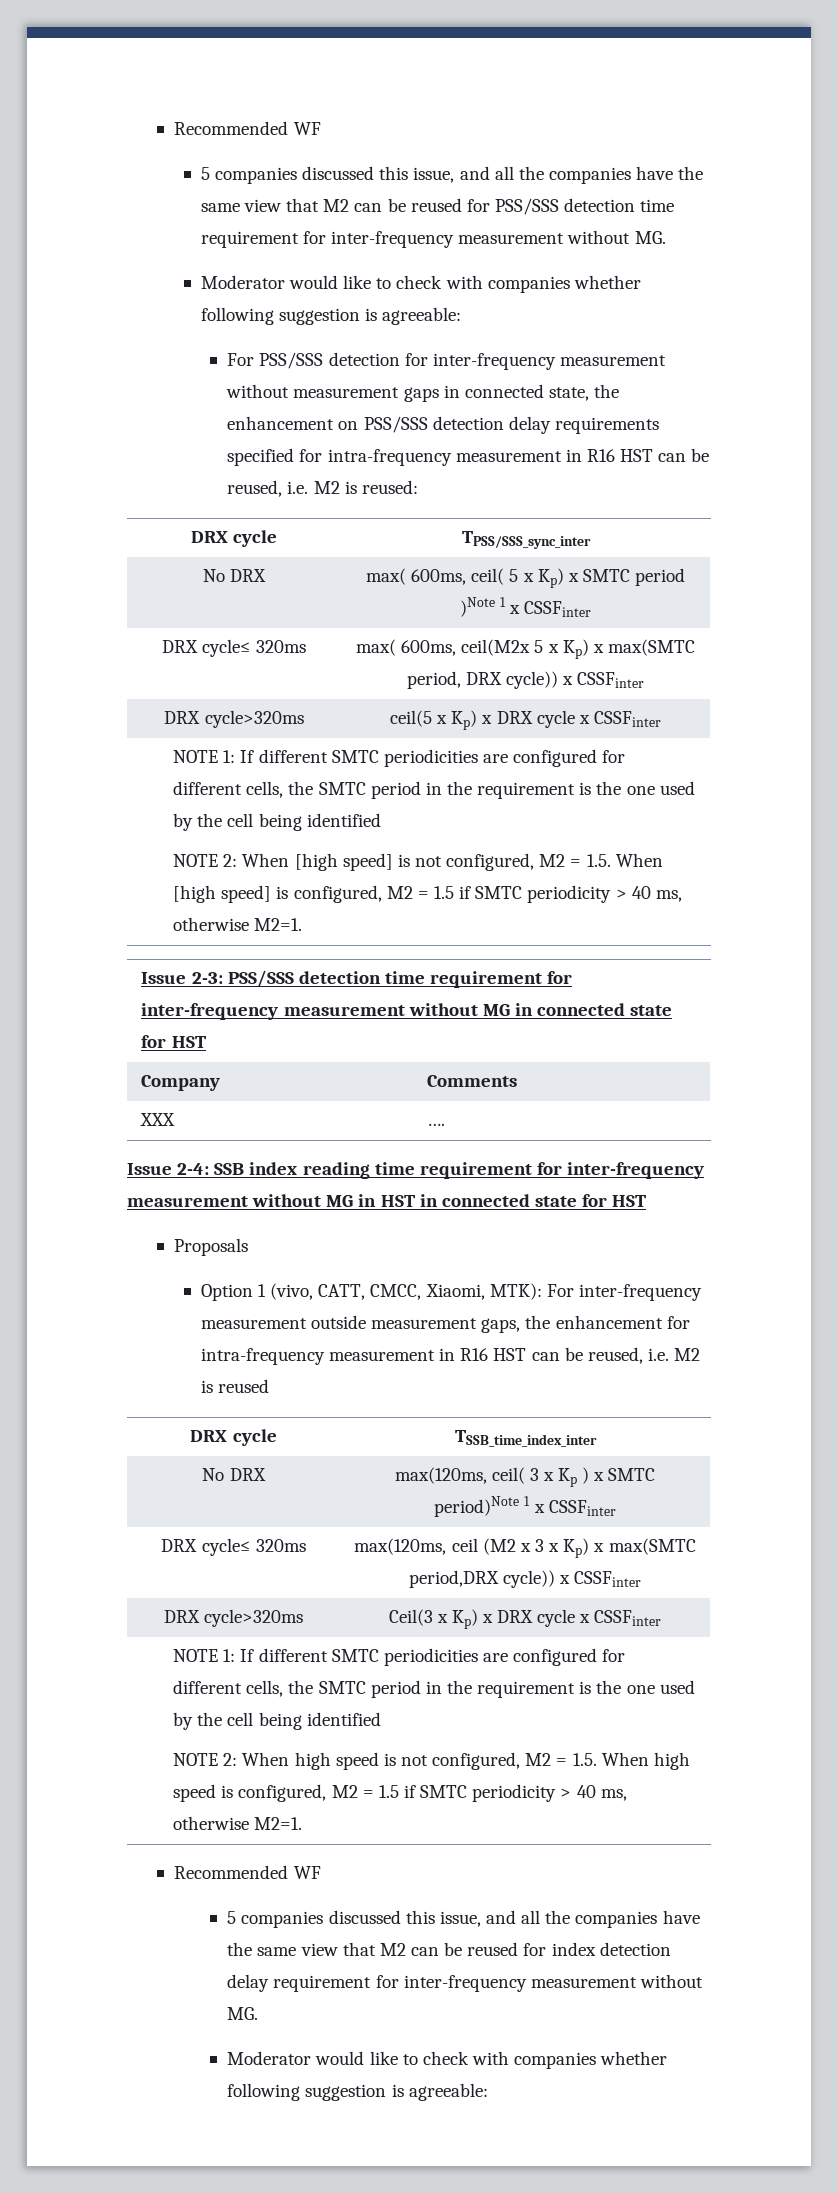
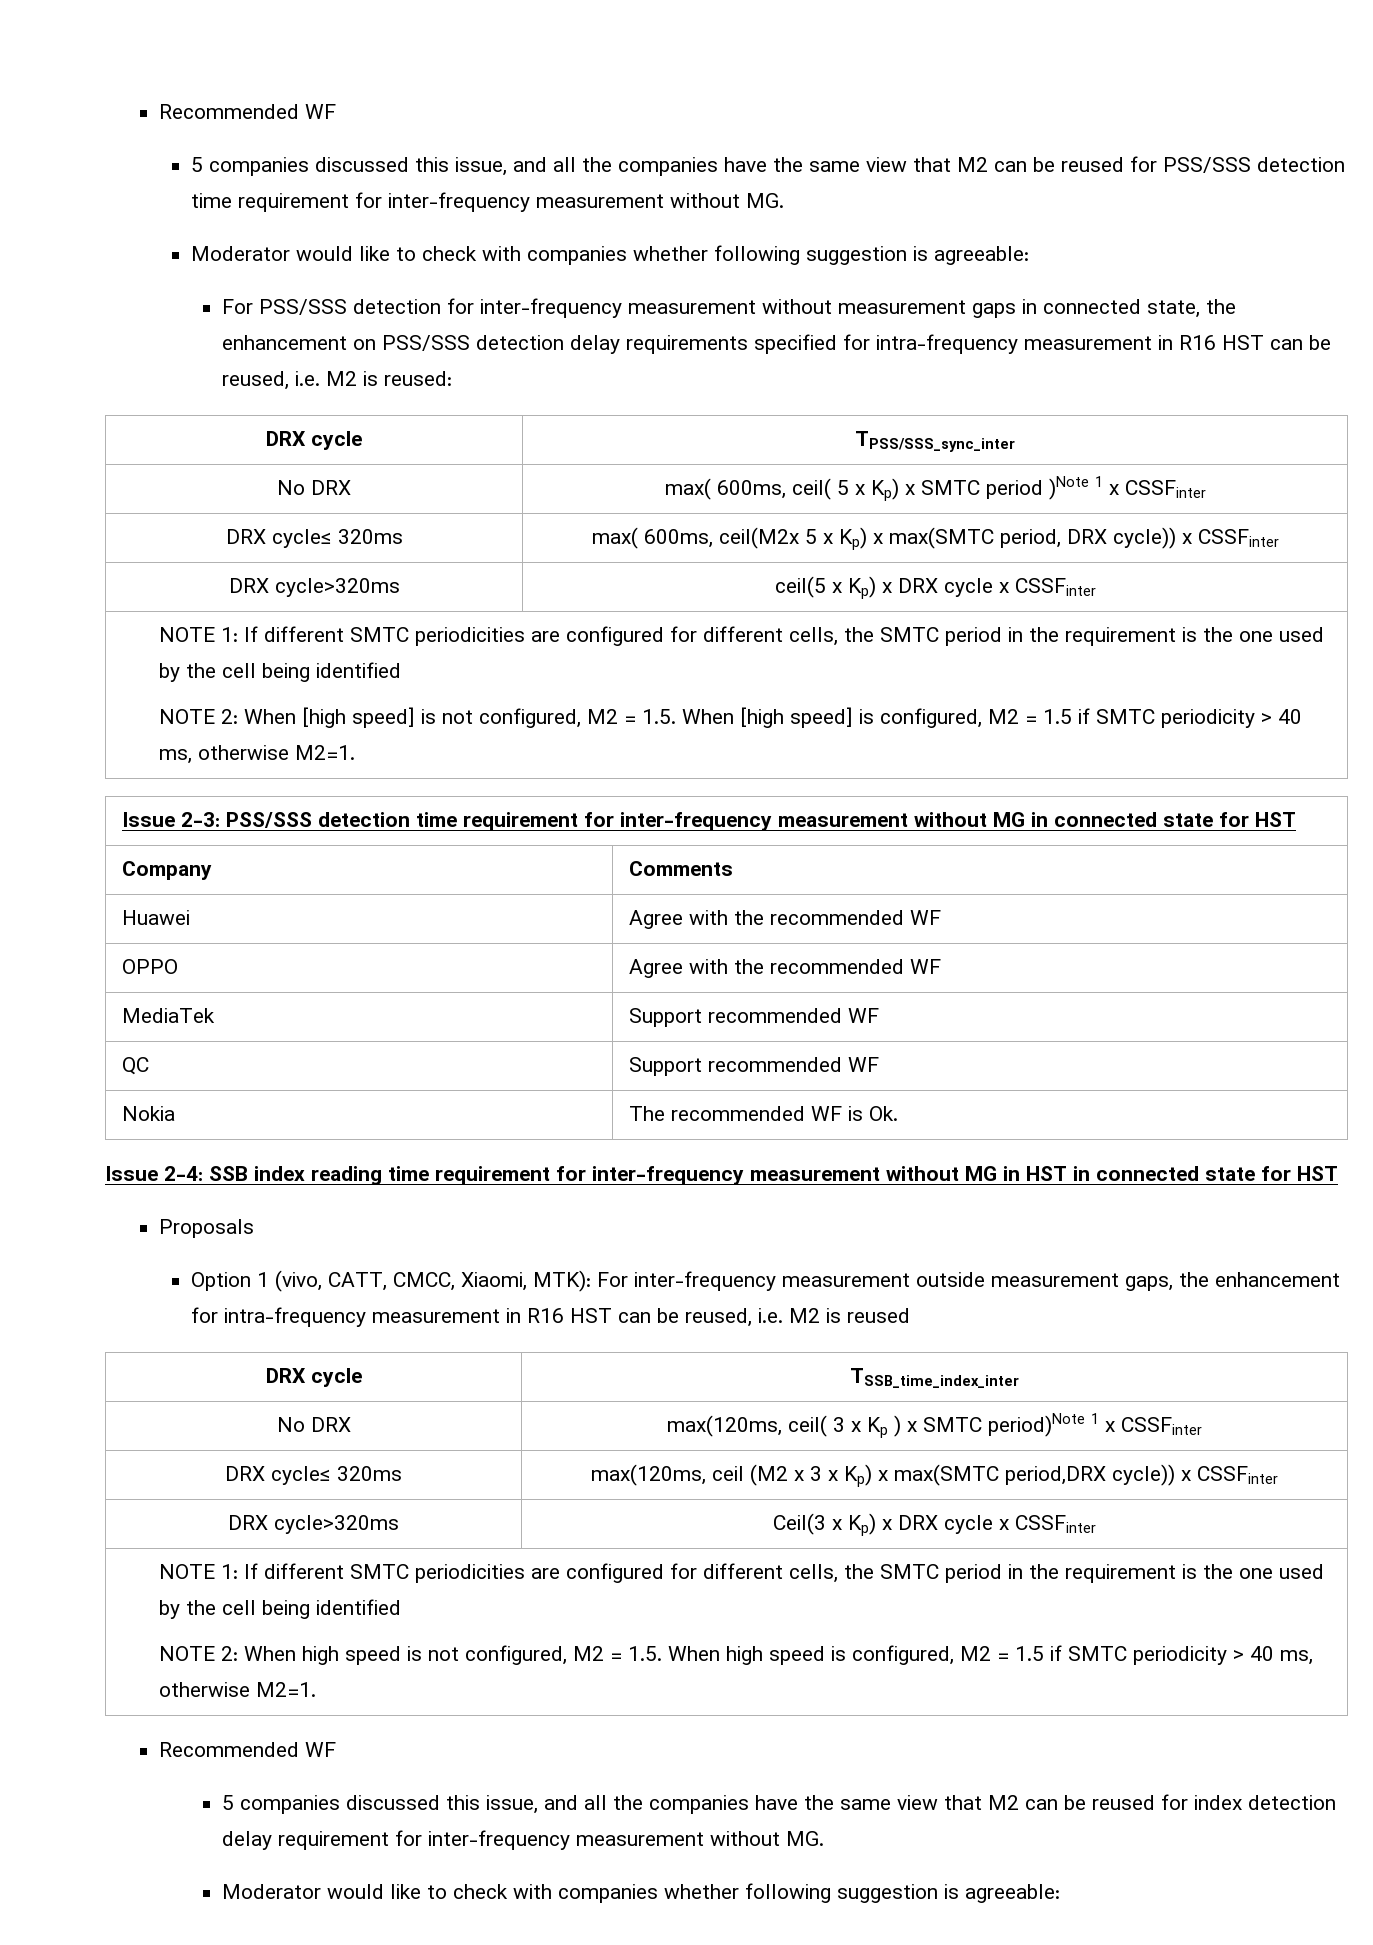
[140,1113,176,1126] [427,1123,446,1126] XXX | …. -> [121,910,190,925] [628,910,941,929] [121,959,178,974] [628,959,941,978] [121,1008,215,1023] [628,1008,879,1027] [121,1057,149,1075] [628,1057,879,1076] [121,1106,175,1121] [628,1106,898,1121] Huawei | Agree with the recommended WF // OPPO | Agree with the recommended WF // MediaTek | Support recommended WF // QC | Support recommended WF // Nokia | The recommended WF is Ok.

